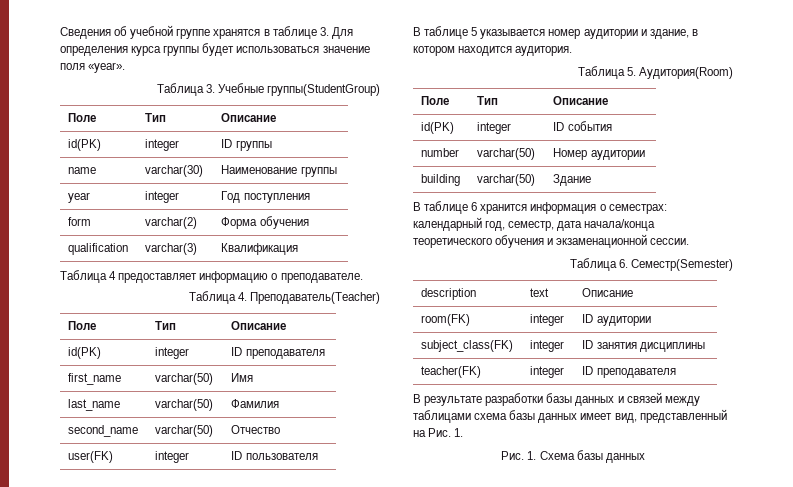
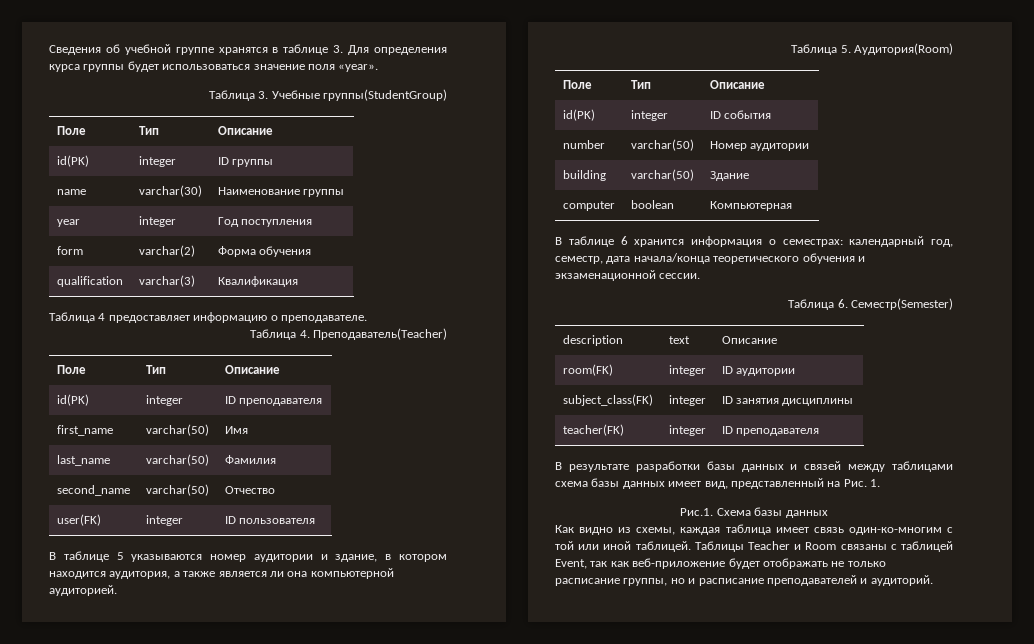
[480,29,546,39] указывается -> [131,554,203,562] указываются
[515,46,573,56] аудитория. -> [109,568,394,579] [49,585,117,596] аудитория, а также является ли она компьютерной аудиторией.
(592, 180) none -> [562,201,615,211] [630,200,674,209] [709,201,792,211] // computer | boolean | Компьютерная
[501,451,537,460] Рис. 1. -> [680,508,714,516] Рис.1.
(645, 458) none -> [555,524,953,535] [555,541,953,552] [555,558,886,569] [555,575,933,586] // Как видно из схемы, каждая таблица имеет связь один-ко-многим с той или иной таблицей. Таблицы Teacher и Room связаны с таблицей Event, так как веб-приложение будет отображать не только расписание группы, но и расписание преподавателей и аудиторий.

